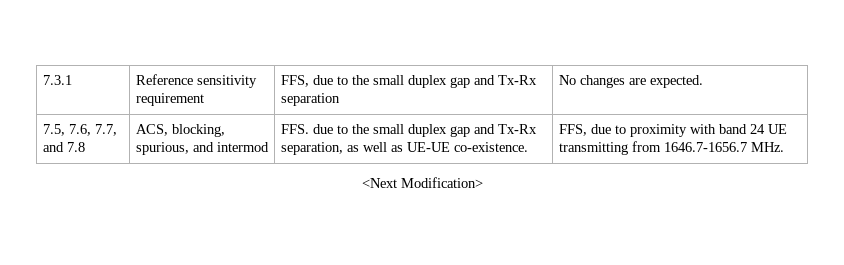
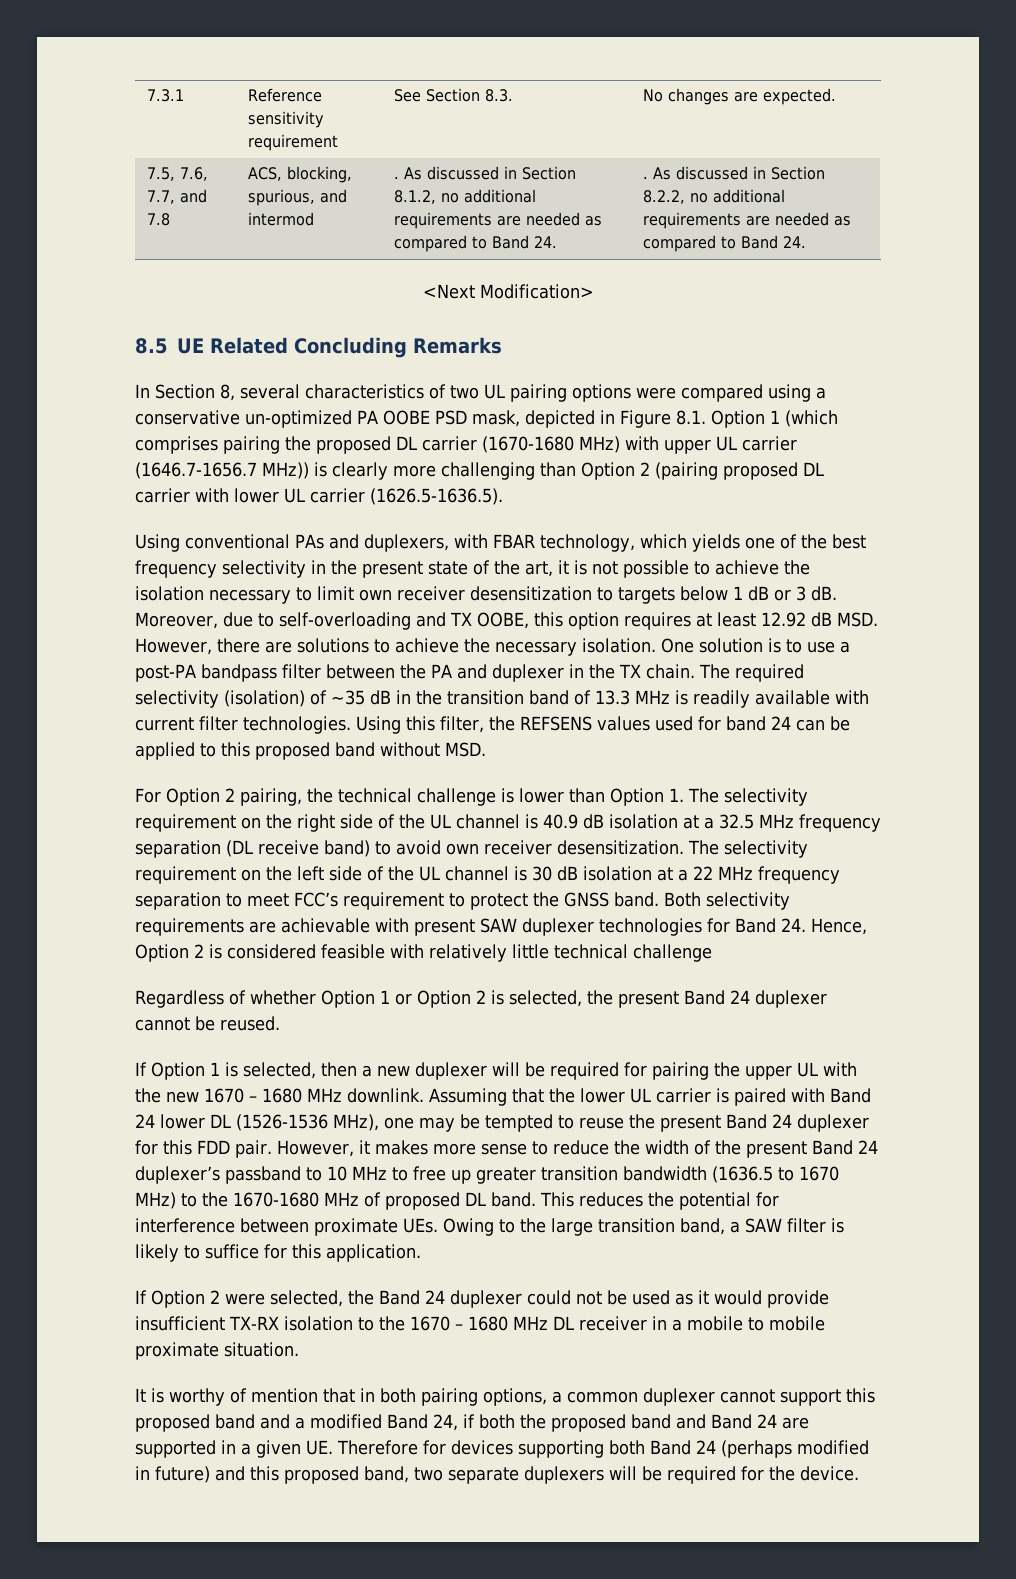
[280,75,537,88] [280,93,340,106] FFS, due to the small duplex gap and Tx-Rx separation -> [394,88,514,102] See Section 8.3.
[280,124,537,137] [280,142,528,155] [558,124,787,137] [558,141,784,155] [361,177,483,188] FFS. due to the small duplex gap and Tx-Rx separation, as well as UE-UE co-existence. | FFS, due to proximity with band 24 UE transmitting from 1646.7-1656.7 MHz. // <Next Modification> -> [394,166,577,180] [394,189,537,204] [394,212,603,229] [394,235,558,252] [643,166,826,180] [643,189,786,204] [643,212,852,229] [643,235,807,252] [422,284,594,299] [135,337,502,358] [135,384,826,402] [135,410,838,428] [135,436,797,454] [135,462,824,480] [135,488,503,505] [135,534,866,552] [135,560,810,578] [135,586,837,604] [135,612,878,630] [135,638,850,656] [135,664,804,682] [135,690,869,708] [135,716,850,734] [135,742,486,760] [135,788,808,806] [135,814,881,832] [135,840,808,858] [135,866,840,884] [135,892,790,910] [135,918,867,936] [135,944,712,962] [135,990,827,1008] [135,1016,280,1031] [135,1062,857,1080] [135,1088,871,1106] [135,1114,869,1132] [135,1140,878,1158] [135,1166,839,1184] [135,1192,779,1210] [135,1218,844,1236] [135,1244,421,1262] [135,1290,829,1308] [135,1316,825,1331] [135,1342,299,1360] [135,1388,875,1406] [135,1414,809,1432] [135,1440,869,1458] [135,1466,859,1484] . As discussed in Section 8.1.2, no additional requirements are needed as compared to Band 24. | . As discussed in Section 8.2.2, no additional requirements are needed as compared to Band 24. // <Next Modification> // 8.5 UE Related Concluding Remarks // In Section 8, several characteristics of two UL pairing options were compared using a conservative un-optimized PA OOBE PSD mask, depicted in Figure 8.1. Option 1 (which comprises pairing the proposed DL carrier (1670-1680 MHz) with upper UL carrier (1646.7-1656.7 MHz)) is clearly more challenging than Option 2 (pairing proposed DL carrier with lower UL carrier (1626.5-1636.5). // Using conventional PAs and duplexers, with FBAR technology, which yields one of the best frequency selectivity in the present state of the art, it is not possible to achieve the isolation necessary to limit own receiver desensitization to targets below 1 dB or 3 dB. Moreover, due to self-overloading and TX OOBE, this option requires at least 12.92 dB MSD. However, there are solutions to achieve the necessary isolation. One solution is to use a post-PA bandpass filter between the PA and duplexer in the TX chain. The required selectivity (isolation) of ~35 dB in the transition band of 13.3 MHz is readily available with current filter technologies. Using this filter, the REFSENS values used for band 24 can be applied to this proposed band without MSD. // For Option 2 pairing, the technical challenge is lower than Option 1. The selectivity requirement on the right side of the UL channel is 40.9 dB isolation at a 32.5 MHz frequency separation (DL receive band) to avoid own receiver desensitization. The selectivity requirement on the left side of the UL channel is 30 dB isolation at a 22 MHz frequency separation to meet FCC’s requirement to protect the GNSS band. Both selectivity requirements are achievable with present SAW duplexer technologies for Band 24. Hence, Option 2 is considered feasible with relatively little technical challenge // Regardless of whether Option 1 or Option 2 is selected, the present Band 24 duplexer cannot be reused. // If Option 1 is selected, then a new duplexer will be required for pairing the upper UL with the new 1670 – 1680 MHz downlink. Assuming that the lower UL carrier is paired with Band 24 lower DL (1526-1536 MHz), one may be tempted to reuse the present Band 24 duplexer for this FDD pair. However, it makes more sense to reduce the width of the present Band 24 duplexer’s passband to 10 MHz to free up greater transition bandwidth (1636.5 to 1670 MHz) to the 1670-1680 MHz of proposed DL band. This reduces the potential for interference between proximate UEs. Owing to the large transition band, a SAW filter is likely to suffice for this application. // If Option 2 were selected, the Band 24 duplexer could not be used as it would provide insufficient TX-RX isolation to the 1670 – 1680 MHz DL receiver in a mobile to mobile proximate situation. // It is worthy of mention that in both pairing options, a common duplexer cannot support this proposed band and a modified Band 24, if both the proposed band and Band 24 are supported in a given UE. Therefore for devices supporting both Band 24 (perhaps modified in future) and this proposed band, two separate duplexers will be required for the device.

